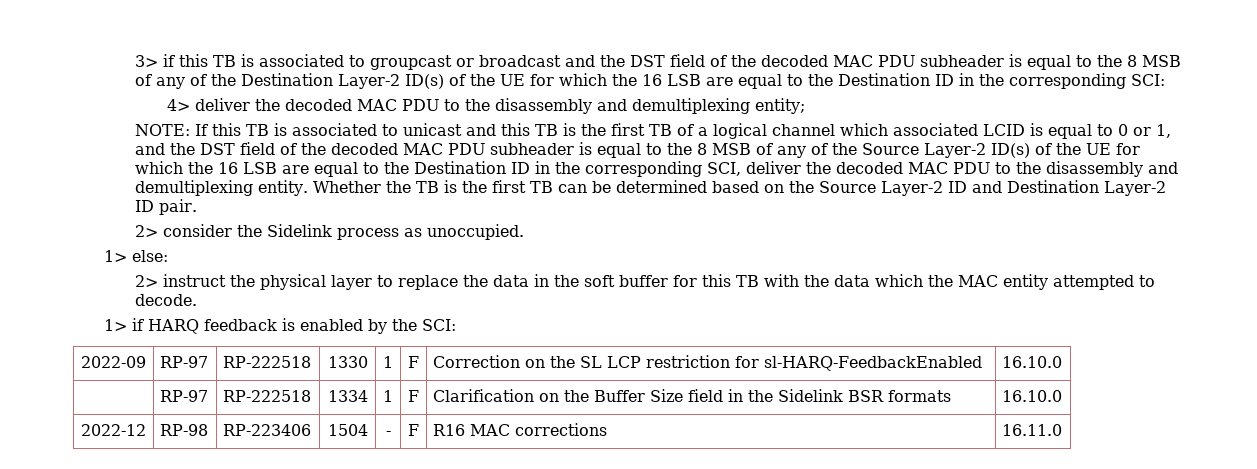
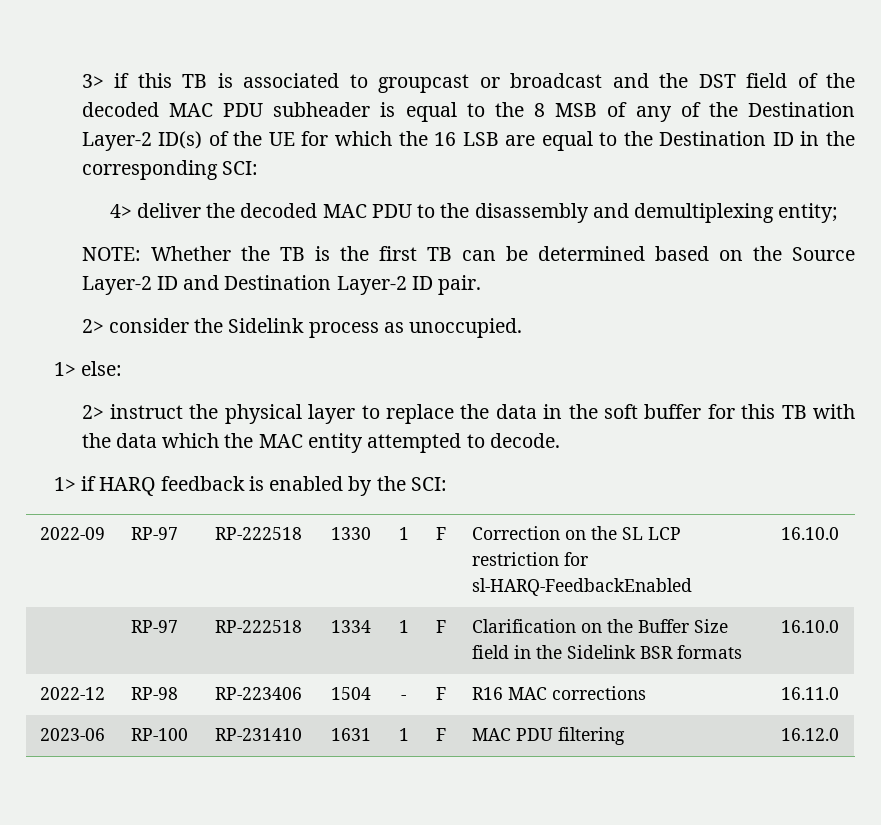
[195,123,1172,139] [135,142,1141,158] [135,161,1179,177] [135,180,309,196] If this TB is associated to unicast and this TB is the first TB of a logical channel which associated LCID is equal to 0 or 1, and the DST field of the decoded MAC PDU subheader is equal to the 8 MSB of any of the Source Layer-2 ID(s) of the UE for which the 16 LSB are equal to the Destination ID in the corresponding SCI, deliver the decoded MAC PDU to the disassembly and demultiplexing entity. -> (141, 254) none
(1063, 430) none -> [40,728,105,741] [131,728,189,741] [215,728,303,741] [330,728,371,741] [398,728,409,741] [436,728,446,741] [472,727,626,745] [781,728,840,741] // 2023-06 | RP-100 | RP-231410 | 1631 | 1 | F | MAC PDU filtering | 16.12.0

